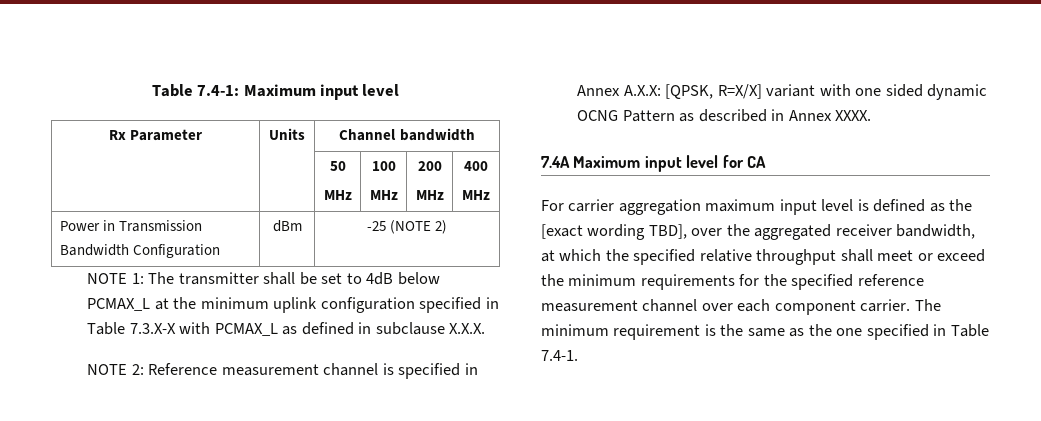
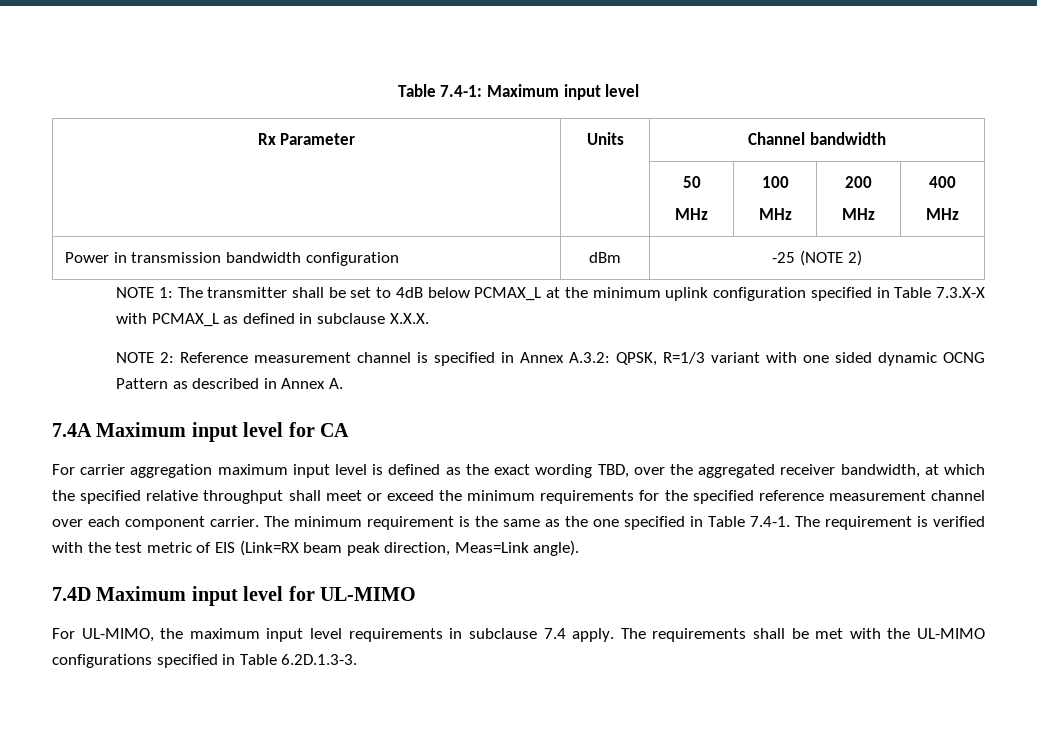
[118,220,202,232] [59,244,220,258] Transmission Bandwidth Configuration -> [131,252,399,266] transmission bandwidth configuration
[623,84,762,99] A.X.X: [QPSK, R=X/X] -> [569,352,706,366] A.3.2: QPSK, R=1/3
[835,110,872,121] XXXX. -> [328,378,343,389] A.
[541,224,687,240] [exact wording TBD], -> [494,464,629,478] exact wording TBD,
(578, 355) none -> [795,516,985,530] [52,540,580,556] [52,586,416,606] [52,628,985,642] [52,654,358,668] The requirement is verified with the test metric of EIS (Link=RX beam peak direction, Meas=Link angle). // 7.4D Maximum input level for UL-MIMO // For UL-MIMO, the maximum input level requirements in subclause 7.4 apply. The requirements shall be met with the UL-MIMO configurations specified in Table 6.2D.1.3-3.

